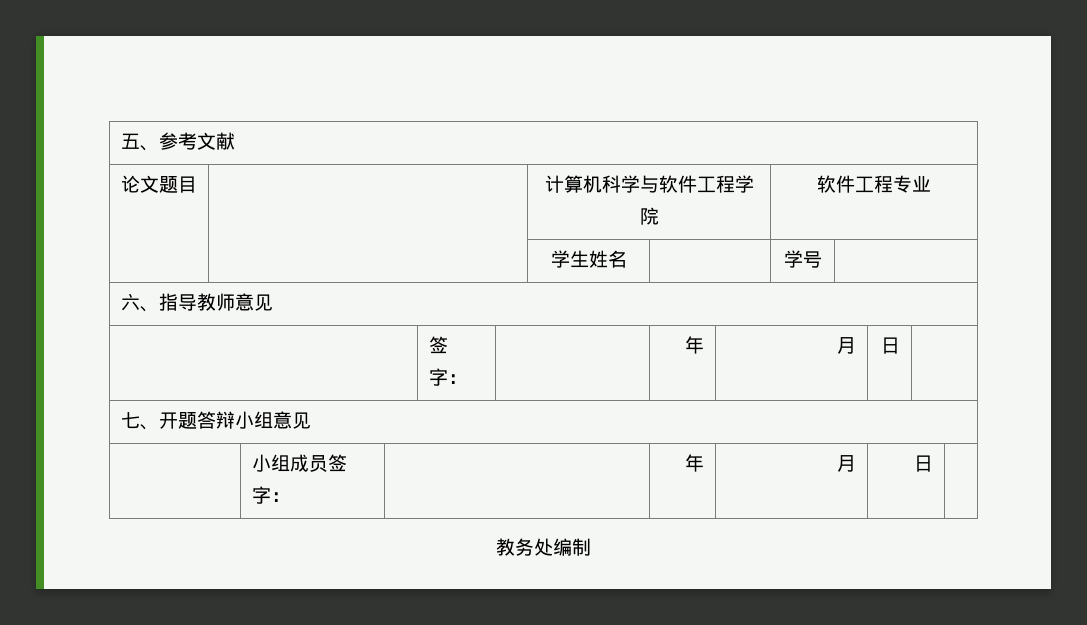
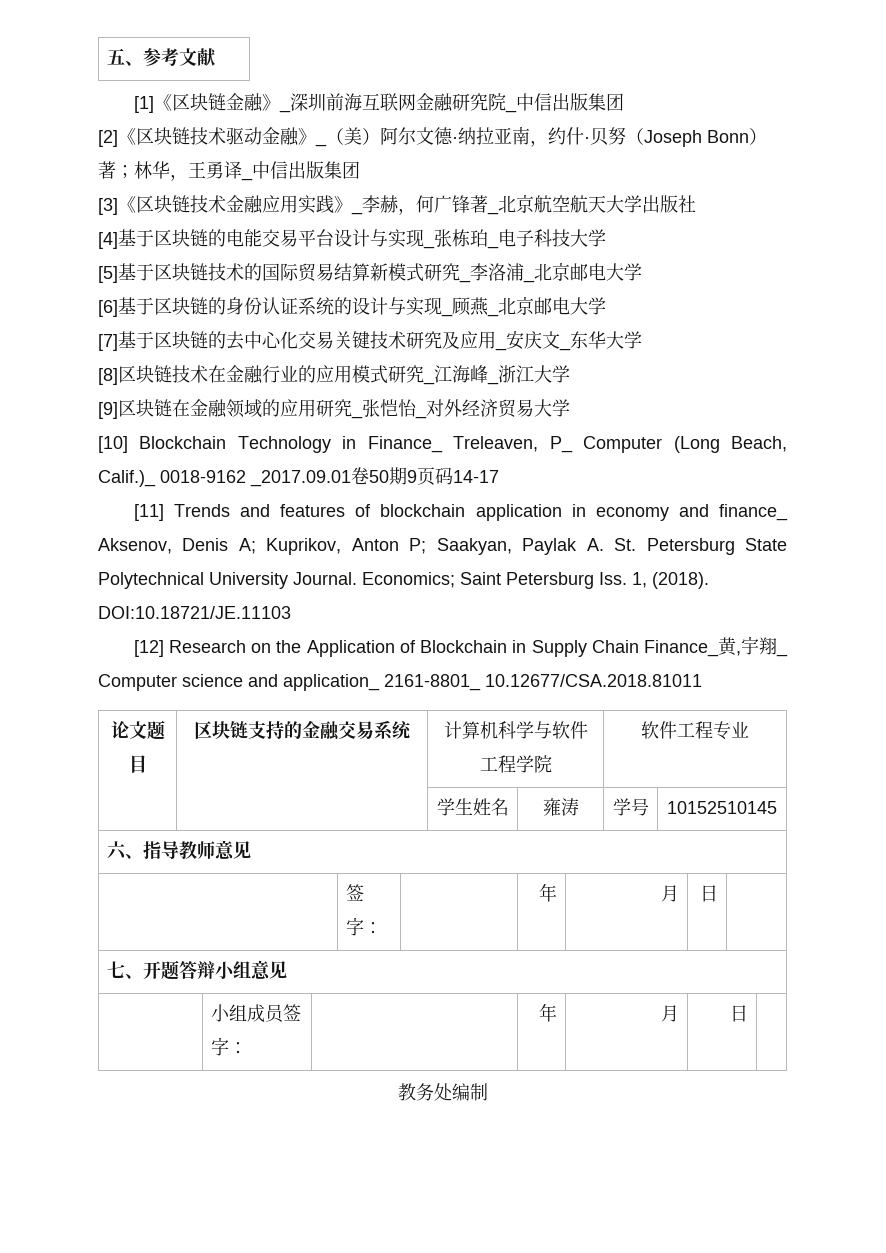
[121,175,197,193] // 论文题目 | -> [133,93,624,113] [98,126,767,147] [98,161,360,181] [98,195,696,215] [98,229,606,249] [98,263,642,283] [98,297,606,317] [98,330,642,351] [98,365,570,385] [98,399,570,419] [98,436,788,453] [98,467,499,487] [133,504,788,521] [98,538,787,555] [98,572,709,589] [98,606,291,619] [133,636,789,657] [98,674,702,691] [110,720,165,740] [128,755,147,773] [194,720,411,741] // [1]《区块链金融》_深圳前海互联网金融研究院_中信出版集团 // [2]《区块链技术驱动金融》_（美）阿尔文德·纳拉亚南，约什·贝努（Joseph Bonn）著；林华，王勇译_中信出版集团 // [3]《区块链技术金融应用实践》_李赫，何广锋著_北京航空航天大学出版社 // [4]基于区块链的电能交易平台设计与实现_张栋珀_电子科技大学 // [5]基于区块链技术的国际贸易结算新模式研究_李洛浦_北京邮电大学 // [6]基于区块链的身份认证系统的设计与实现_顾燕_北京邮电大学 // [7]基于区块链的去中心化交易关键技术研究及应用_安庆文_东华大学 // [8]区块链技术在金融行业的应用模式研究_江海峰_浙江大学 // [9]区块链在金融领域的应用研究_张恺怡_对外经济贸易大学 // [10] Blockchain Technology in Finance_ Treleaven, P_ Computer (Long Beach, Calif.)_ 0018-9162 _2017.09.01卷50期9页码14-17 // [11] Trends and features of blockchain application in economy and finance_ Aksenov, Denis A; Kuprikov, Anton P; Saakyan, Paylak A. St. Petersburg State Polytechnical University Journal. Economics; Saint Petersburg Iss. 1, (2018). DOI:10.18721/JE.11103 // [12] Research on the Application of Blockchain in Supply Chain Finance_黄,宇翔_ Computer science and application_ 2161-8801_ 10.12677/CSA.2018.81011 // 论文题目 | 区块链支持的金融交易系统
(627, 259) none -> [542,798,579,816] 雍涛
(822, 259) none -> [667,801,777,814] 10152510145

